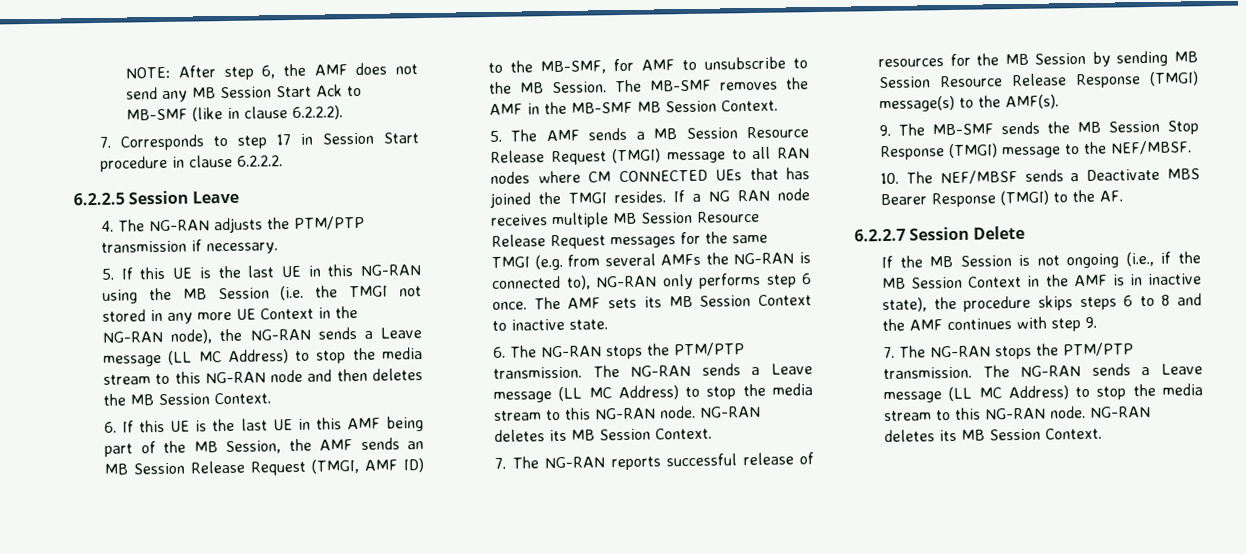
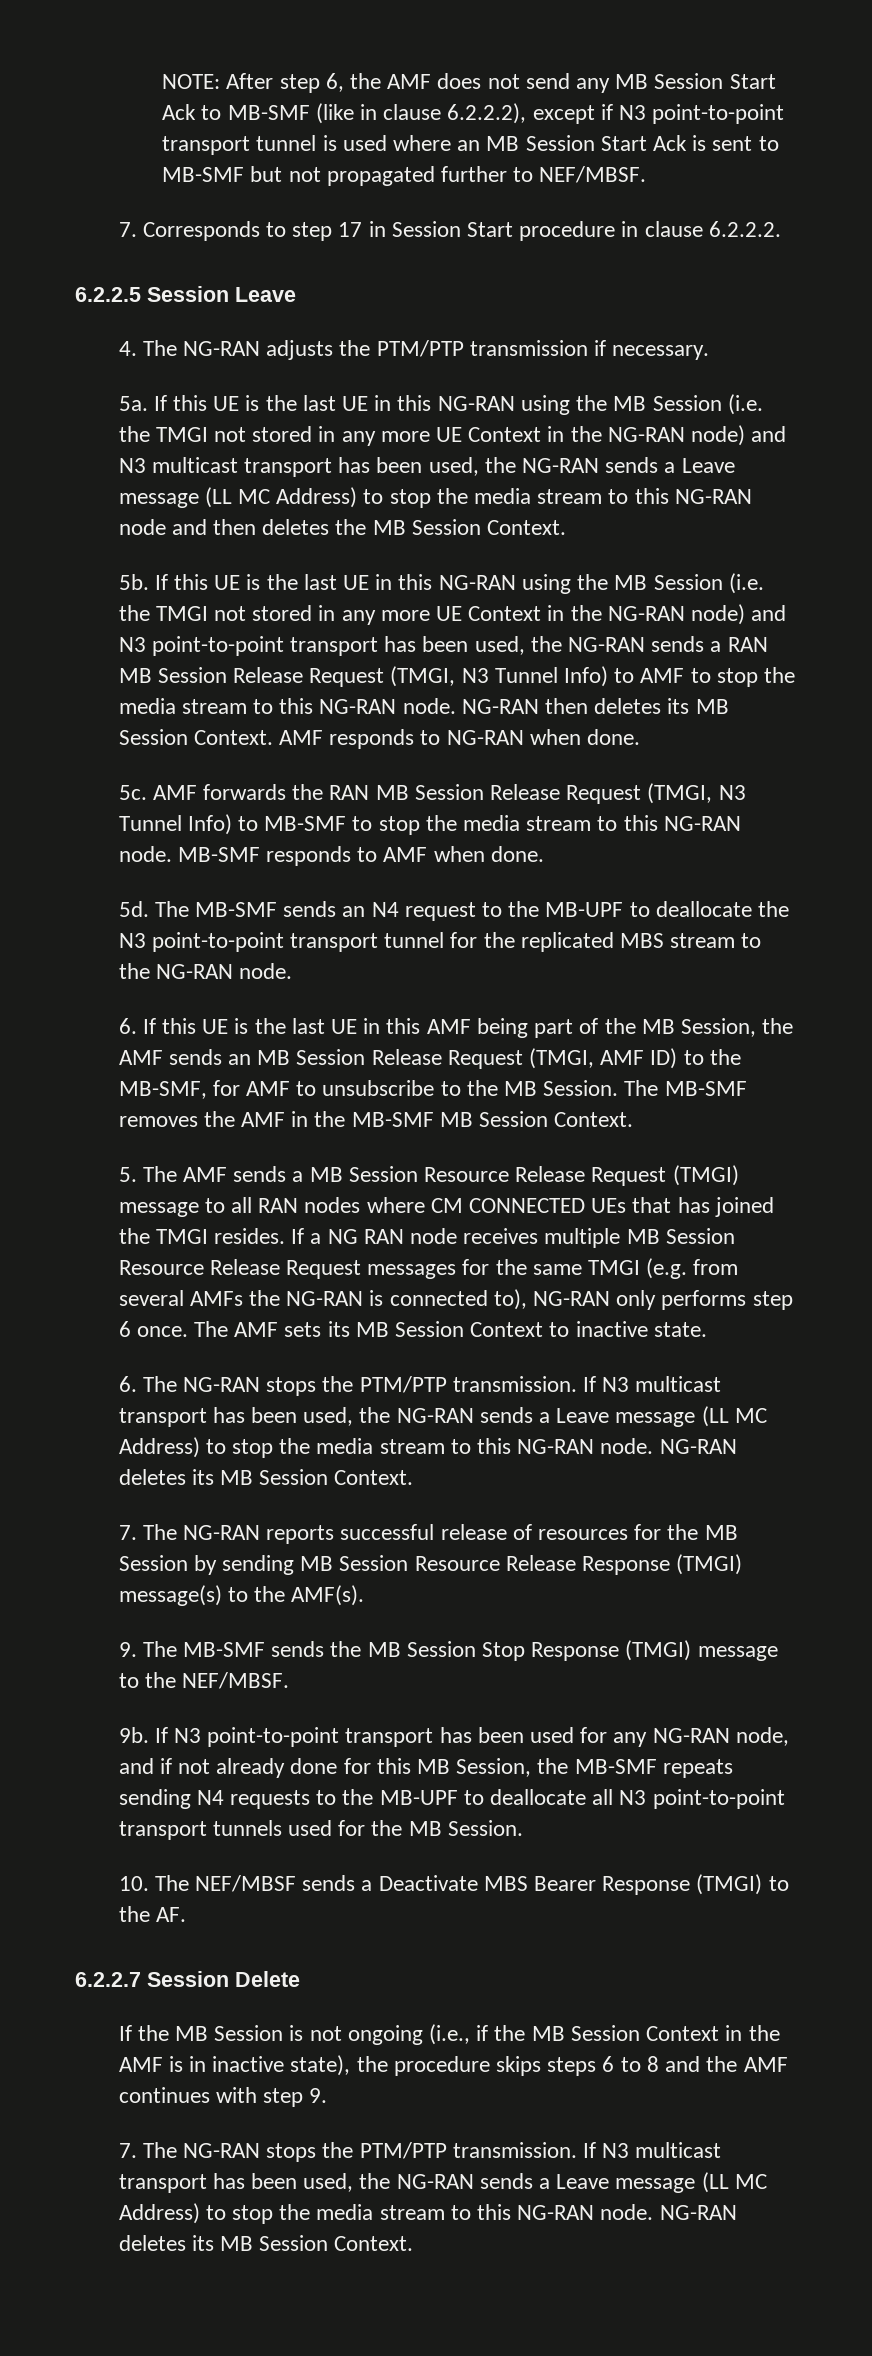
[292,105,344,120] 6.2.2.2). -> [447,103,785,124] [162,135,779,155] [162,166,647,186] 6.2.2.2), except if N3 point-to-point transport tunnel is used where an MB Session Start Ack is sent to MB-SMF but not propagated further to NEF/MBSF.
[101,268,115,280] 5. -> [118,396,148,411] 5a.
[170,329,213,344] node), -> [691,425,787,446] [118,457,479,477] node) and N3 multicast transport has been used,
(272, 398) none -> [118,573,764,594] [118,604,787,625] [118,636,768,656] [118,666,796,687] [118,698,729,714] [118,729,641,749] [118,783,746,804] [118,814,741,835] [118,846,544,866] [118,901,790,921] [118,932,762,952] [118,963,292,979] // 5b. If this UE is the last UE in this NG-RAN using the MB Session (i.e. the TMGI not stored in any more UE Context in the NG-RAN node) and N3 point-to-point transport has been used, the NG-RAN sends a RAN MB Session Release Request (TMGI, N3 Tunnel Info) to AMF to stop the media stream to this NG-RAN node. NG-RAN then deletes its MB Session Context. AMF responds to NG-RAN when done. // 5c. AMF forwards the RAN MB Session Release Request (TMGI, N3 Tunnel Info) to MB-SMF to stop the media stream to this NG-RAN node. MB-SMF responds to AMF when done. // 5d. The MB-SMF sends an N4 request to the MB-UPF to deallocate the N3 point-to-point transport tunnel for the replicated MBS stream to the NG-RAN node.
[592,365,620,378] The -> [583,1376,722,1392] [118,1407,391,1427] If N3 multicast transport has been used, the
(1193, 147) none -> [118,1727,789,1747] [118,1758,733,1778] [118,1789,785,1809] [118,1820,523,1840] // 9b. If N3 point-to-point transport has been used for any NG-RAN node, and if not already done for this MB Session, the MB-SMF repeats sending N4 requests to the MB-UPF to deallocate all N3 point-to-point transport tunnels used for the MB Session.
[982,365,1010,378] The -> [583,2142,722,2158] [118,2173,391,2193] If N3 multicast transport has been used, the

